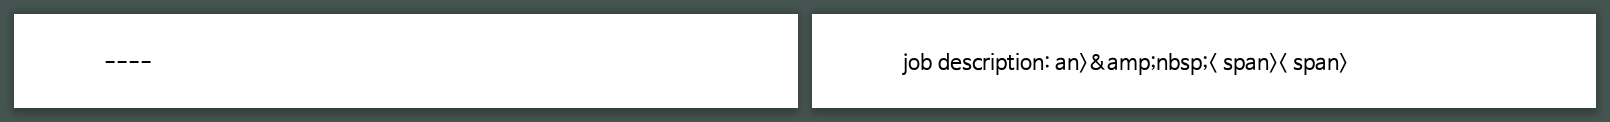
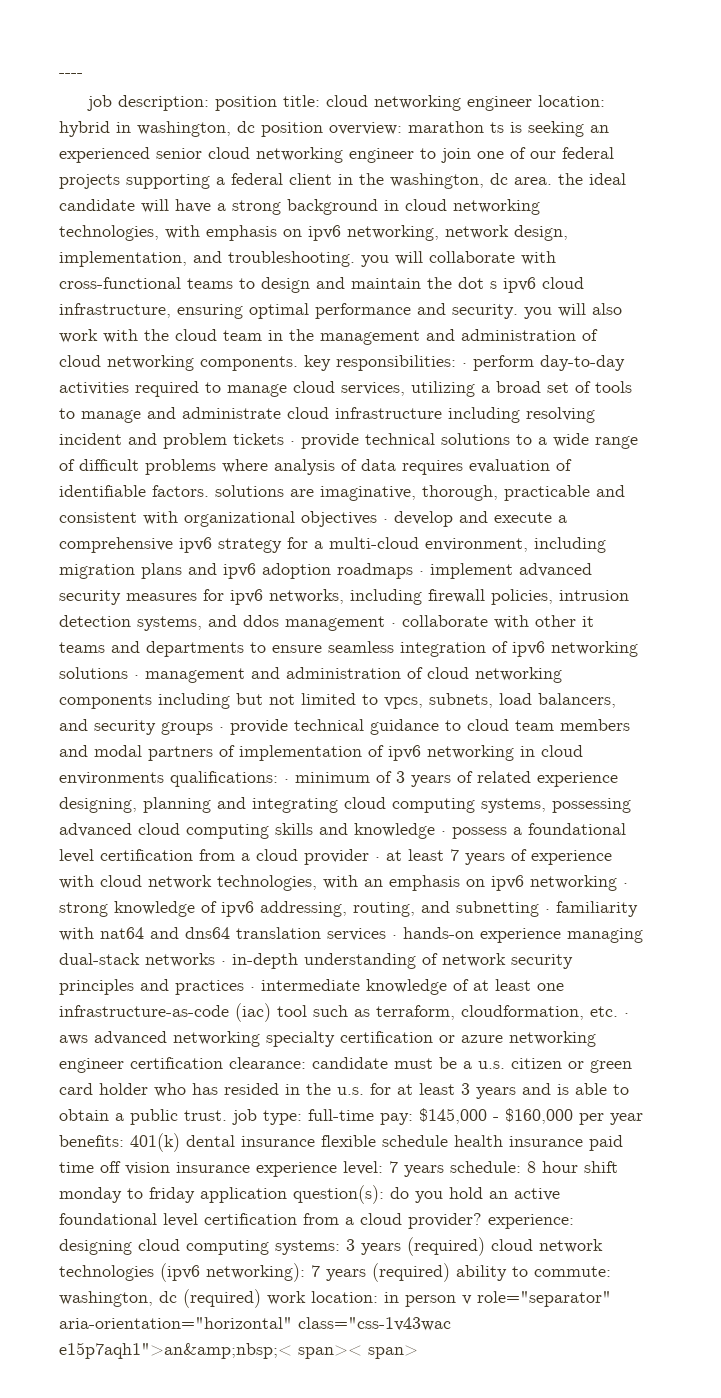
[1055,53,1218,75] an>&amp;nbsp;< -> [215,95,606,111] [59,121,609,137] [59,147,614,163] [59,173,626,189] [59,199,540,215] [59,225,568,241] [59,251,556,267] [59,277,584,293] [59,303,622,319] [59,329,598,345] [59,355,625,371] [59,381,632,397] [59,407,595,423] [59,433,638,449] [59,459,572,475] [59,485,625,501] [59,511,567,527] [59,537,606,553] [59,563,592,579] [59,589,629,605] [59,615,594,631] [59,641,638,657] [59,667,562,683] [59,693,616,709] [59,719,630,735] [59,745,583,761] [59,771,618,787] [59,797,631,813] [59,823,626,839] [59,849,612,865] [59,875,628,891] [59,901,638,917] [59,927,643,943] [59,953,573,969] [59,979,564,995] [59,1003,629,1022] [59,1031,596,1047] [59,1057,632,1073] [59,1083,629,1099] [59,1108,643,1125] [59,1133,623,1152] [59,1161,618,1177] [59,1185,560,1204] [59,1213,574,1229] [59,1237,603,1256] [59,1263,611,1282] [59,1289,611,1308] [59,1317,451,1331] [59,1342,292,1359] position title: cloud networking engineer location: hybrid in washington, dc position overview: marathon ts is seeking an experienced senior cloud networking engineer to join one of our federal projects supporting a federal client in the washington, dc area. the ideal candidate will have a strong background in cloud networking technologies, with emphasis on ipv6 networking, network design, implementation, and troubleshooting. you will collaborate with cross-functional teams to design and maintain the dot s ipv6 cloud infrastructure, ensuring optimal performance and security. you will also work with the cloud team in the management and administration of cloud networking components. key responsibilities: · perform day-to-day activities required to manage cloud services, utilizing a broad set of tools to manage and administrate cloud infrastructure including resolving incident and problem tickets · provide technical solutions to a wide range of difficult problems where analysis of data requires evaluation of identifiable factors. solutions are imaginative, thorough, practicable and consistent with organizational objectives · develop and execute a comprehensive ipv6 strategy for a multi-cloud environment, including migration plans and ipv6 adoption roadmaps · implement advanced security measures for ipv6 networks, including firewall policies, intrusion detection systems, and ddos management · collaborate with other it teams and departments to ensure seamless integration of ipv6 networking solutions · management and administration of cloud networking components including but not limited to vpcs, subnets, load balancers, and security groups · provide technical guidance to cloud team members and modal partners of implementation of ipv6 networking in cloud environments qualifications: · minimum of 3 years of related experience designing, planning and integrating cloud computing systems, possessing advanced cloud computing skills and knowledge · possess a foundational level certification from a cloud provider · at least 7 years of experience with cloud network technologies, with an emphasis on ipv6 networking · strong knowledge of ipv6 addressing, routing, and subnetting · familiarity with nat64 and dns64 translation services · hands-on experience managing dual-stack networks · in-depth understanding of network security principles and practices · intermediate knowledge of at least one infrastructure-as-code (iac) tool such as terraform, cloudformation, etc. · aws advanced networking specialty certification or azure networking engineer certification clearance: candidate must be a u.s. citizen or green card holder who has resided in the u.s. for at least 3 years and is able to obtain a public trust. job type: full-time pay: $145,000 - $160,000 per year benefits: 401(k) dental insurance flexible schedule health insurance paid time off vision insurance experience level: 7 years schedule: 8 hour shift monday to friday application question(s): do you hold an active foundational level certification from a cloud provider? experience: designing cloud computing systems: 3 years (required) cloud network technologies (ipv6 networking): 7 years (required) ability to commute: washington, dc (required) work location: in person v role="separator" aria-orientation="horizontal" class="css-1v43wac e15p7aqh1">an&amp;nbsp;<

